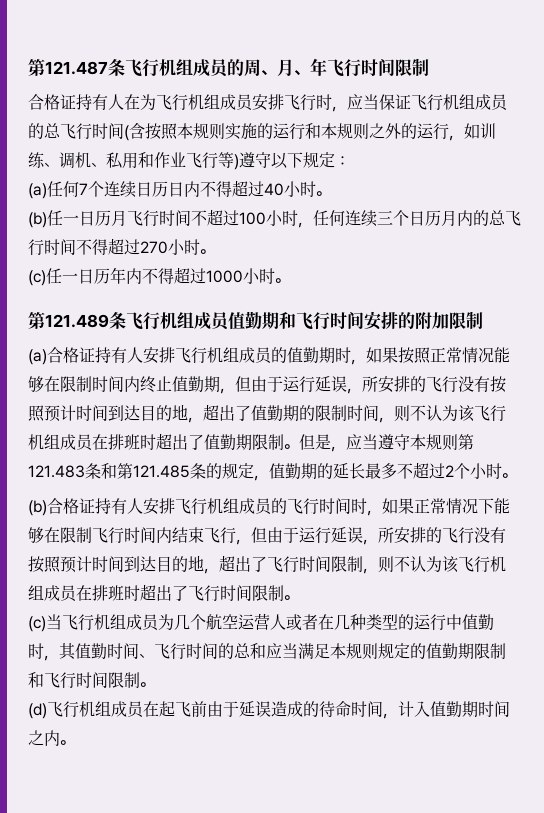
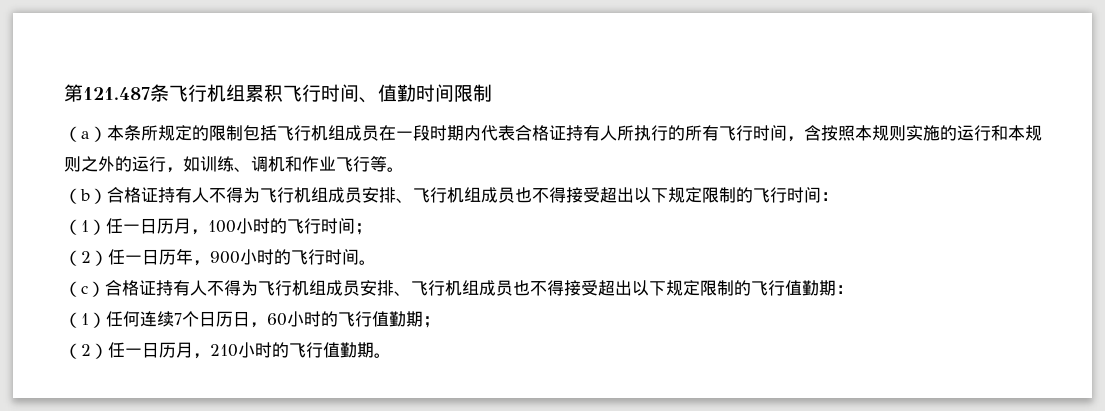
[193,58,429,78] [28,94,508,112] [28,123,129,141] 成员的周、月、年飞行时间限制 // 合格证持有人在为飞行机组成员安排飞行时，应当保证飞行机组成员的总飞行时间( -> [245,84,492,103] [64,125,804,142] 累积飞行时间、值勤时间限制 // （a）本条所规定的限制包括飞行机组成员在一段时期内代表合格证持有人所执行的所有飞行时间，
[91,152,138,169] 、私用 -> (285, 164) none
[234,152,350,170] [28,180,331,199] [28,209,521,228] [28,238,215,256] [28,267,290,286] [28,311,483,331] [28,347,510,365] [28,376,506,394] [28,404,506,423] [28,433,474,452] [28,462,517,481] [28,498,510,516] [28,527,506,545] [28,555,506,574] [28,584,299,602] [28,613,494,632] [28,643,506,661] [28,672,155,689] [28,701,510,719] [28,730,60,746] )遵守以下规定： // (a)任何7个连续日历日内不得超过40小时。 // (b)任一日历月飞行时间不超过100小时，任何连续三个日历月内的总飞行时间不得超过270小时。 // (c)任一日历年内不得超过1000小时。 // 第121.489条飞行机组成员值勤期和飞行时间安排的附加限制 // (a)合格证持有人安排飞行机组成员的值勤期时，如果按照正常情况能够在限制时间内终止值勤期，但由于运行延误，所安排的飞行没有按照预计时间到达目的地，超出了值勤期的限制时间，则不认为该飞行机组成员在排班时超出了值勤期限制。但是，应当遵守本规则第121.483条和第121.485条的规定，值勤期的延长最多不超过2个小时。 // (b)合格证持有人安排飞行机组成员的飞行时间时，如果正常情况下能够在限制飞行时间内结束飞行，但由于运行延误，所安排的飞行没有按照预计时间到达目的地，超出了飞行时间限制，则不认为该飞行机组成员在排班时超出了飞行时间限制。 // (c)当飞行机组成员为几个航空运营人或者在几种类型的运行中值勤时，其值勤时间、飞行时间的总和应当满足本规则规定的值勤期限制和飞行时间限制。 // (d)飞行机组成员在起飞前由于延误造成的待命时间，计入值勤期时间之内 -> [387,167,404,172] [64,187,838,204] [64,218,372,235] [64,248,376,266] [64,280,853,297] [64,311,440,328] [64,342,374,359] 。 // （b）合格证持有人不得为飞行机组成员安排、飞行机组成员也不得接受超出以下规定限制的飞行时间： // （1）任一日历月，100小时的飞行时间； // （2）任一日历年，900小时的飞行时间。 // （c）合格证持有人不得为飞行机组成员安排、飞行机组成员也不得接受超出以下规定限制的飞行值勤期： // （1）任何连续7个日历日，60小时的飞行值勤期； // （2）任一日历月，210小时的飞行值勤期

